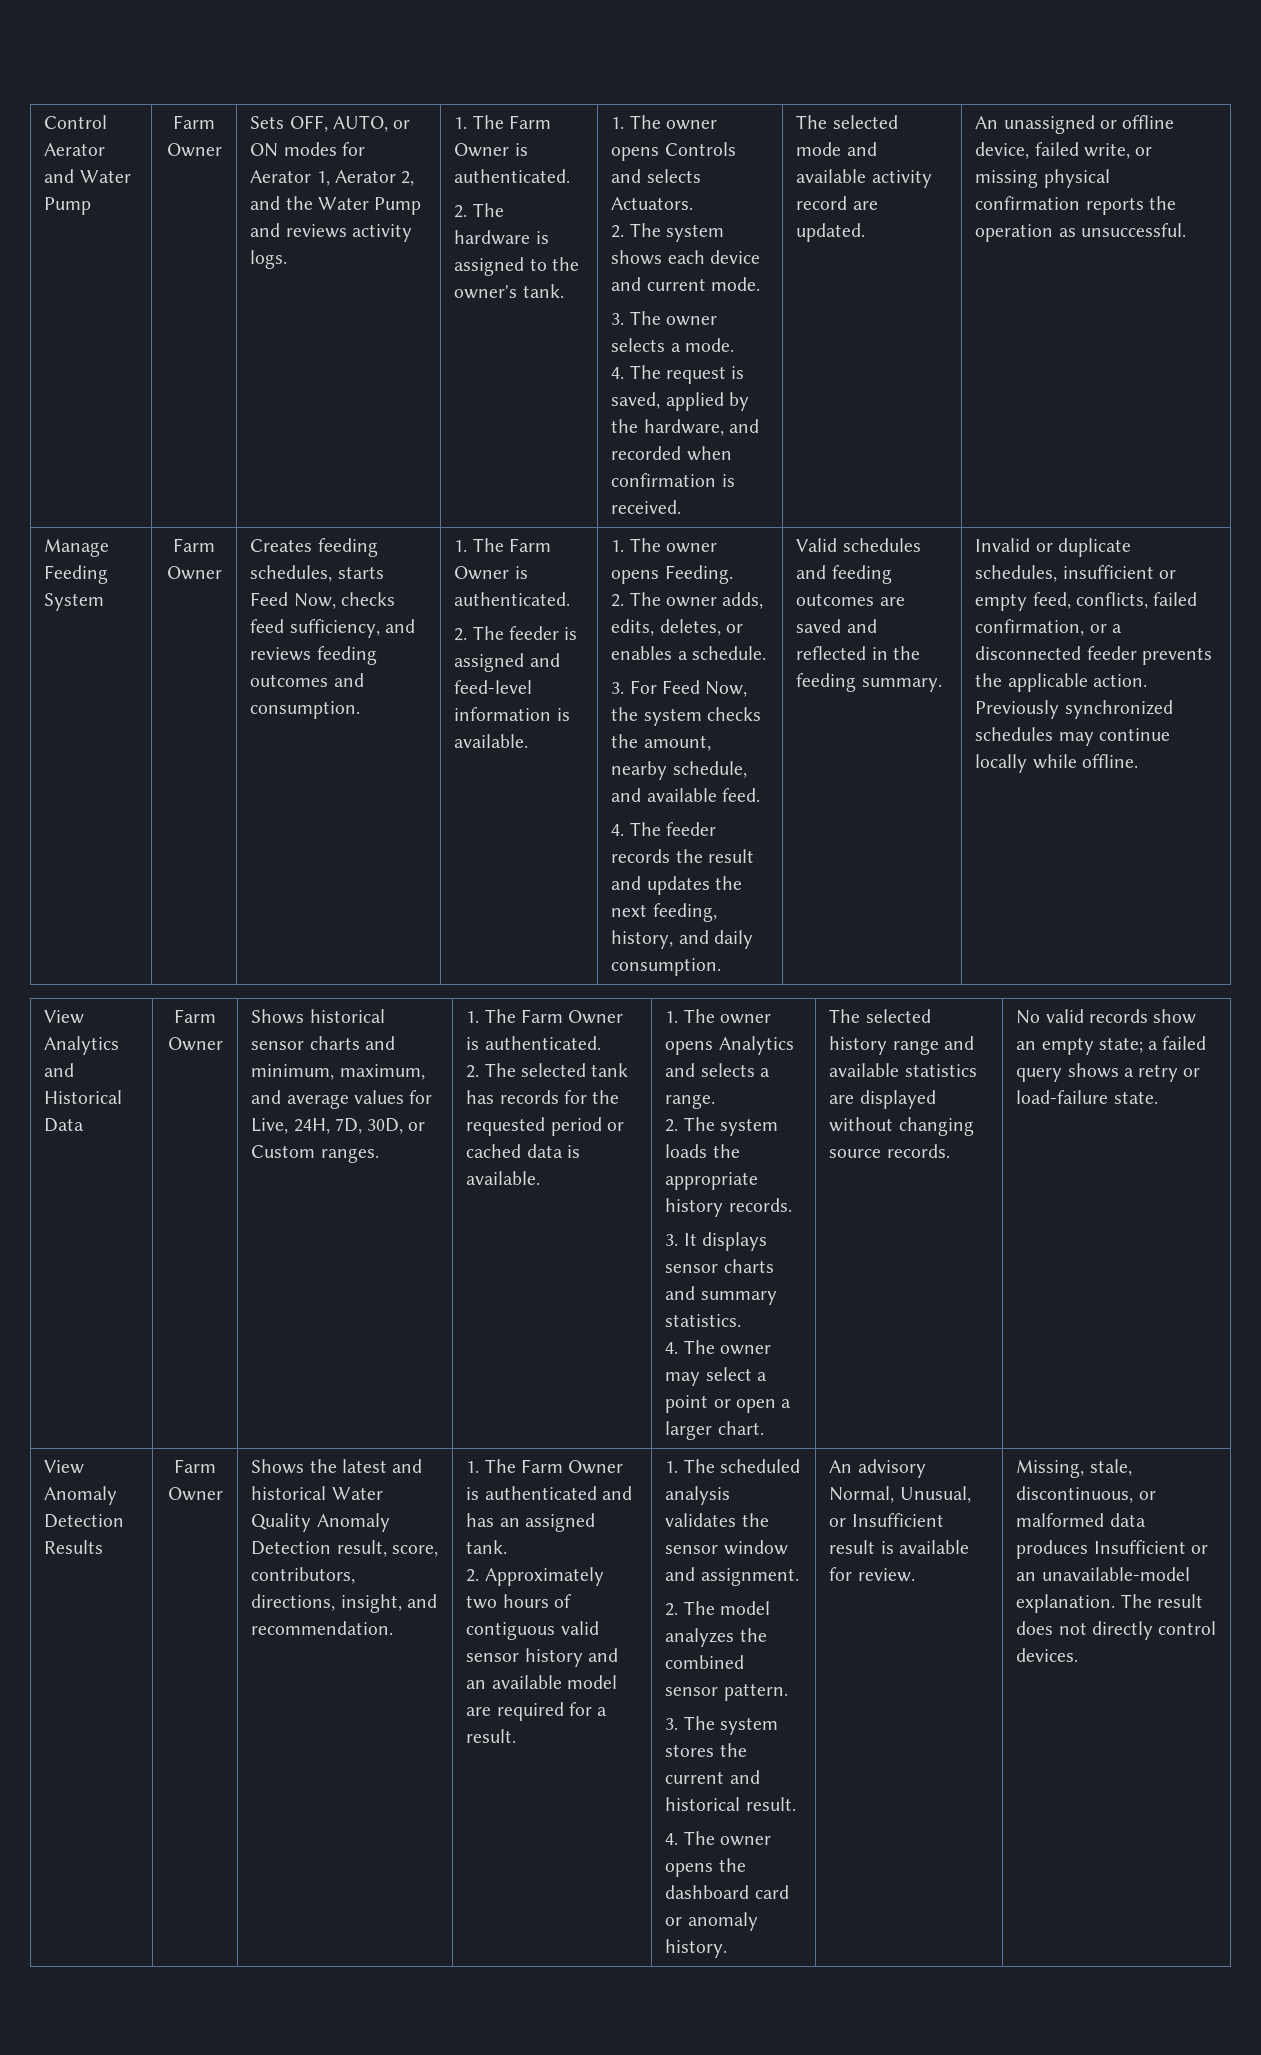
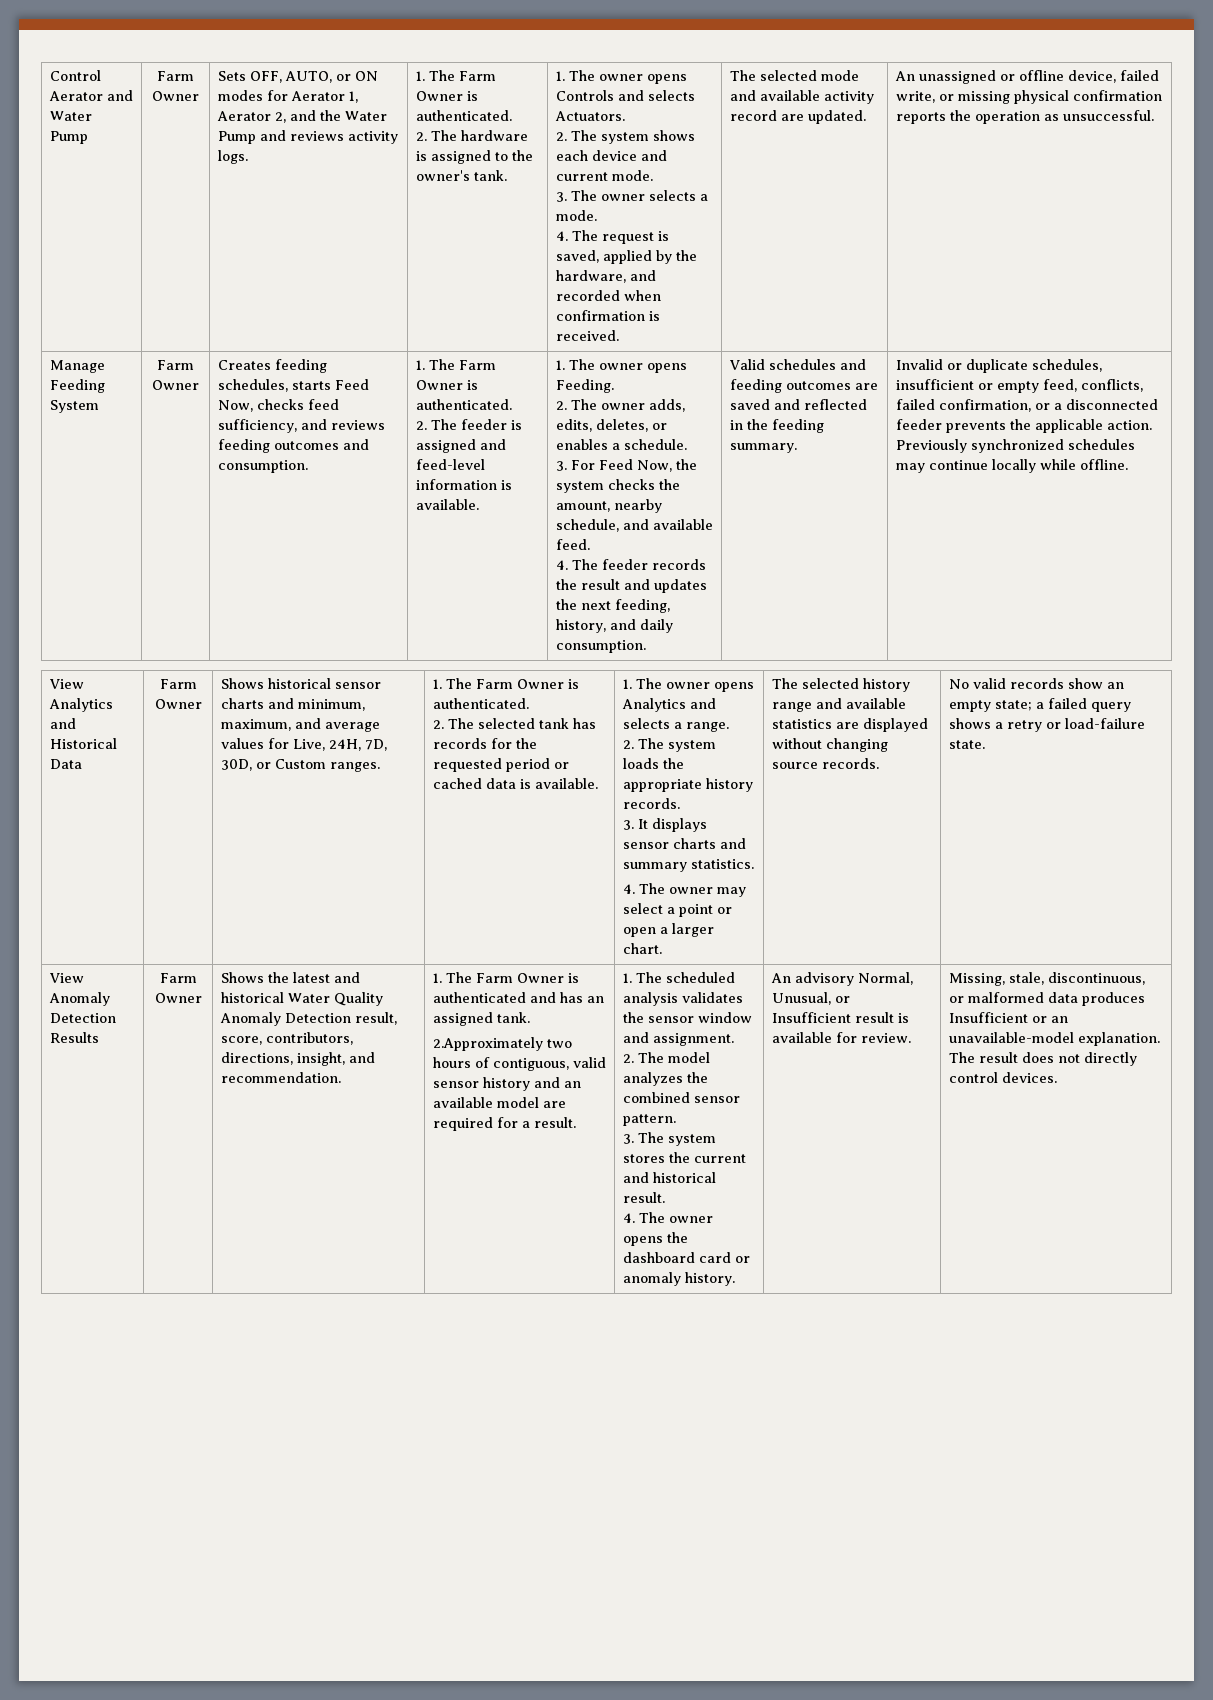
[466,1567,604,1586] 2. Approximately -> [432,1037,543,1051] 2.Approximately
[466,1622,556,1640] contiguous -> [492,1058,569,1071] contiguous,

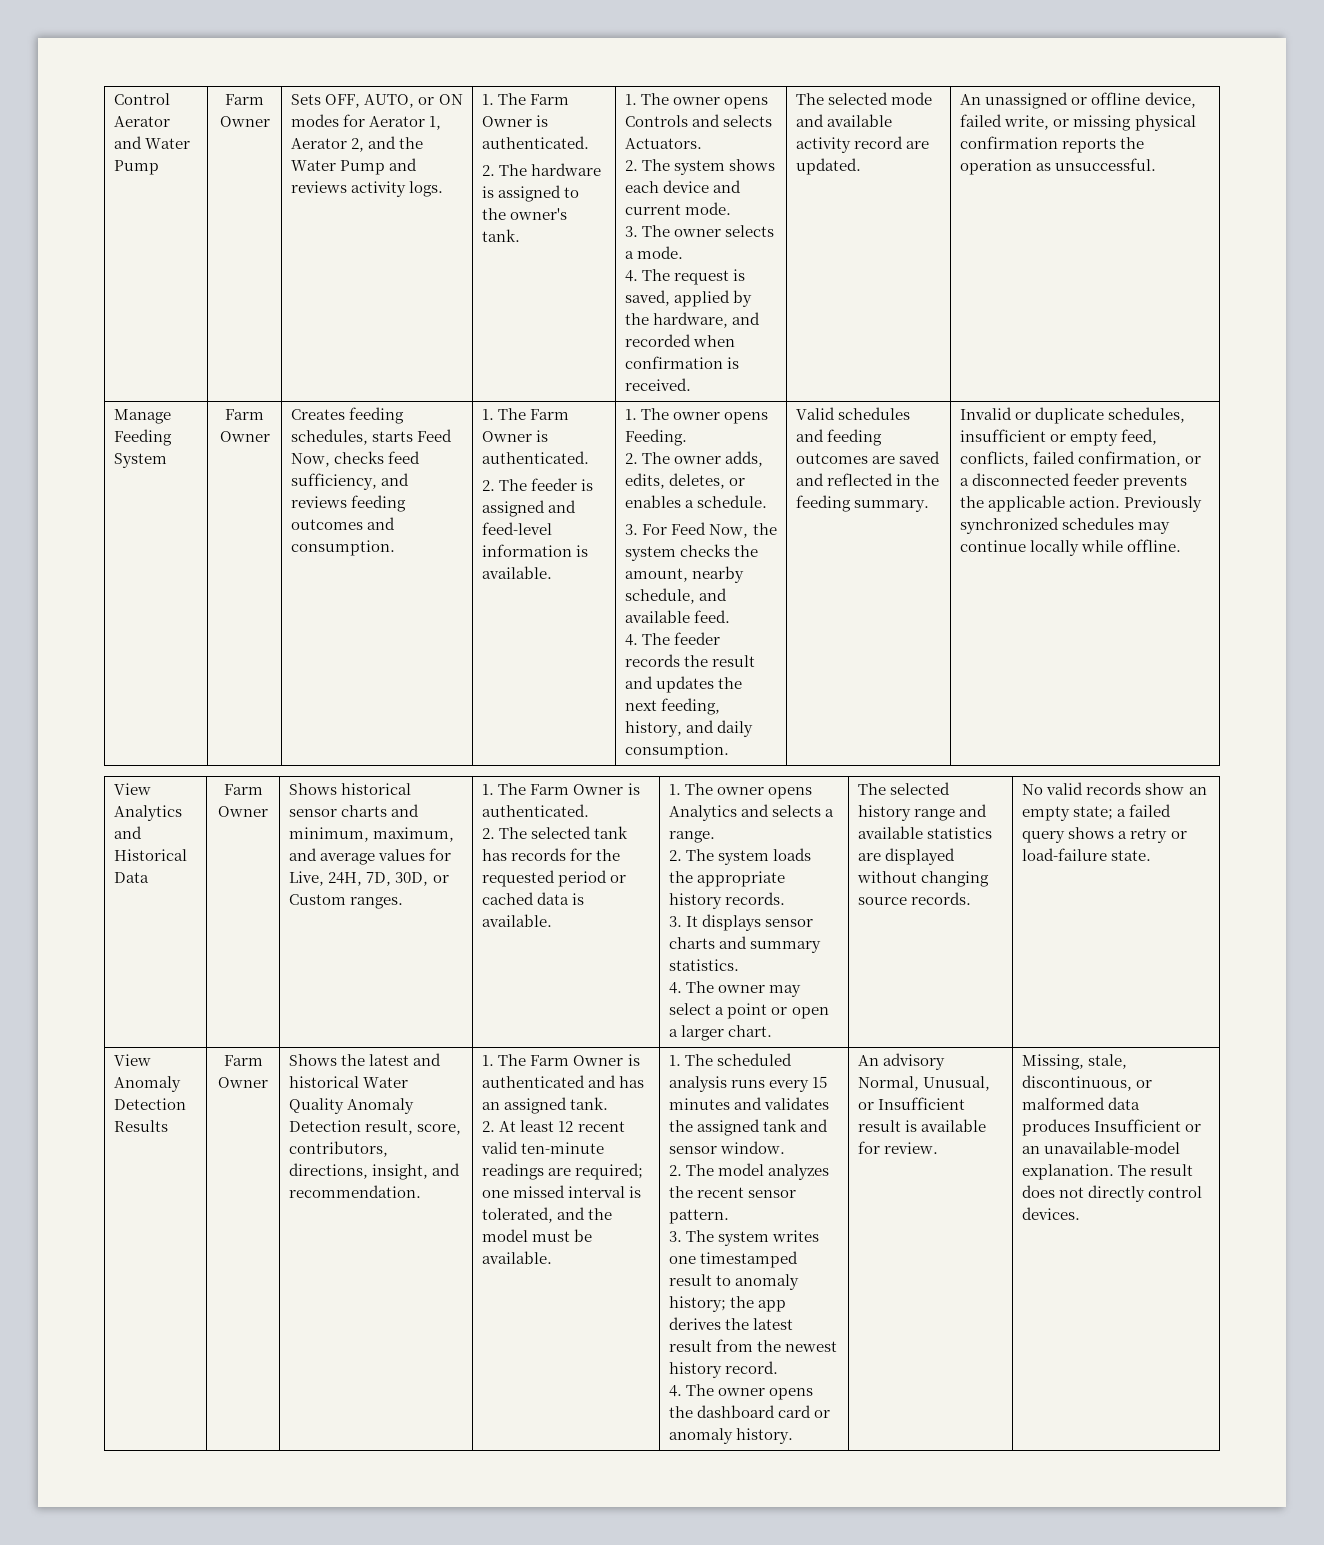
[432,1037,572,1051] [432,1057,606,1071] [432,1077,581,1091] [432,1097,566,1108] [432,1117,576,1131] [622,972,735,983] [622,992,743,1006] [622,1012,752,1023] [622,1032,734,1046] 2.Approximately two hours of contiguous, valid sensor history and an available model are required for a result. | 1. The scheduled analysis validates the sensor window and assignment. -> [482,1120,625,1132] [481,1141,605,1154] [482,1163,644,1180] [482,1185,642,1198] [482,1207,613,1223] [482,1229,593,1242] [482,1251,553,1264] [669,1053,793,1066] [669,1076,828,1092] [669,1097,830,1110] [669,1119,829,1136] [669,1141,786,1154] 2. At least 12 recent valid ten-minute readings are required; one missed interval is tolerated, and the model must be available. | 1. The scheduled analysis runs every 15 minutes and validates the assigned tank and sensor window.
[622,1092,690,1103] combined -> [697,1187,745,1198] recent
[622,1152,746,1163] [622,1172,716,1183] [622,1192,665,1203] stores the current and historical result. -> [772,1230,820,1242] [669,1251,799,1268] [669,1274,800,1290] [669,1296,787,1312] [669,1317,794,1330] [669,1339,838,1352] [669,1361,779,1378] writes one timestamped result to anomaly history; the app derives the latest result from the newest history record.

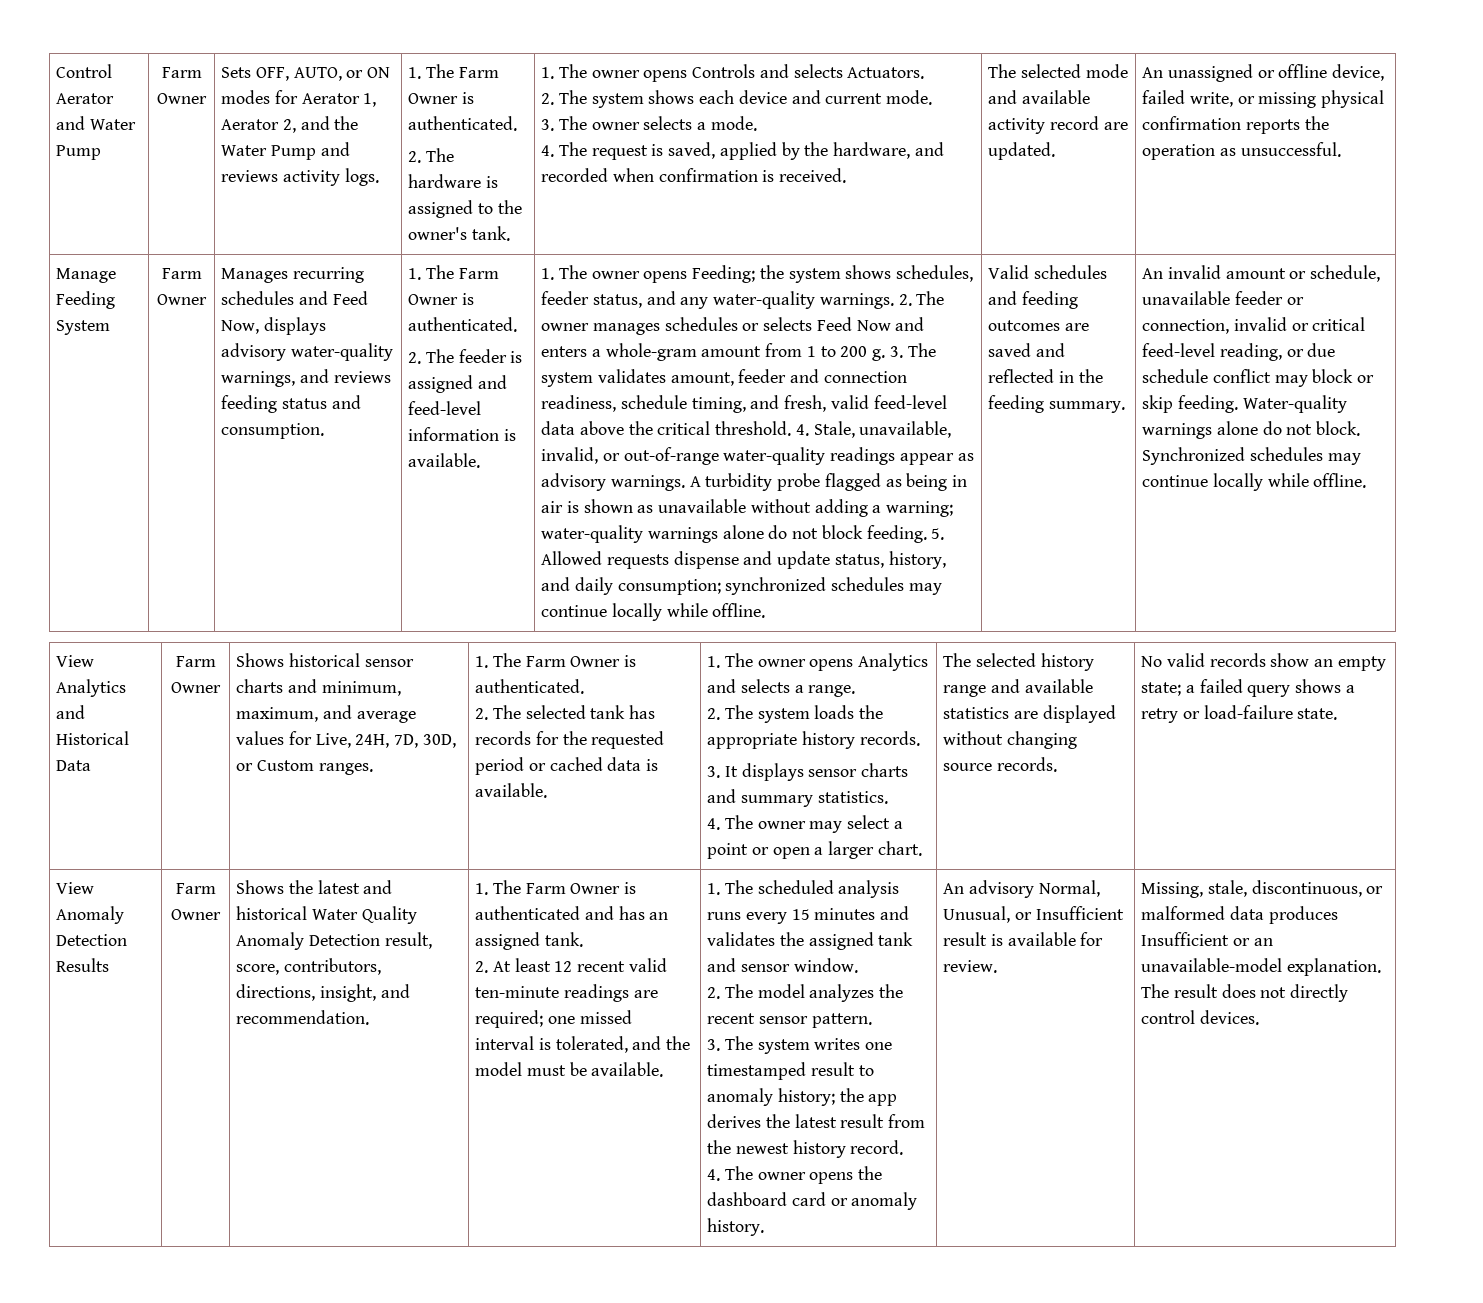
[291,407,405,424] [291,429,453,445] [291,451,421,467] [291,473,378,490] Creates feeding schedules, starts Feed Now, checks feed sufficiency, -> [221,267,365,283] [221,291,368,305] [221,317,327,335] [221,343,394,361] [221,371,296,387] Manages recurring schedules and Feed Now, displays advisory water-quality warnings,
[291,519,364,530] outcomes -> [282,398,328,409] status
[625,429,688,446] [625,451,764,467] [625,473,746,489] [625,495,768,508] [625,522,777,538] [625,544,759,561] [625,566,745,583] [625,588,728,604] [625,610,731,623] [625,632,721,646] [625,654,756,667] [625,676,743,693] [625,698,721,715] [625,720,754,737] [625,743,730,759] Feeding. // 2. The owner adds, edits, deletes, or enables a schedule. // 3. For Feed Now, the system checks the amount, nearby schedule, and available feed. // 4. The feeder records the result and updates the next feeding, history, and daily consumption. -> [692,265,974,283] [541,291,945,309] [541,317,925,335] [541,343,936,361] [541,369,907,387] [541,395,947,413] [541,421,952,438] [541,447,974,465] [541,473,968,491] [541,499,954,517] [541,525,945,543] [541,551,946,569] [541,577,942,595] [541,603,766,621] Feeding; the system shows schedules, feeder status, and any water-quality warnings. 2. The owner manages schedules or selects Feed Now and enters a whole-gram amount from 1 to 200 g. 3. The system validates amount, feeder and connection readiness, schedule timing, and fresh, valid feed-level data above the critical threshold. 4. Stale, unavailable, invalid, or out-of-range water-quality readings appear as advisory warnings. A turbidity probe flagged as being in air is shown as unavailable without adding a warning; water-quality warnings alone do not block feeding. 5. Allowed requests dispense and update status, history, and daily consumption; synchronized schedules may continue locally while offline.
[960,407,1186,424] [960,429,1158,446] [960,451,1202,467] [960,473,1188,490] [960,495,1203,512] [960,517,1060,534] Invalid or duplicate schedules, insufficient or empty feed, conflicts, failed confirmation, or a disconnected feeder prevents the applicable action. Previously synchronized -> [1142,265,1381,282] [1142,291,1304,305] [1142,317,1366,334] [1142,343,1336,361] [1142,369,1375,387] [1142,395,1347,413] [1142,421,1361,439] [1142,447,1246,465] An invalid amount or schedule, unavailable feeder or connection, invalid or critical feed-level reading, or due schedule conflict may block or skip feeding. Water-quality warnings alone do not block. Synchronized

